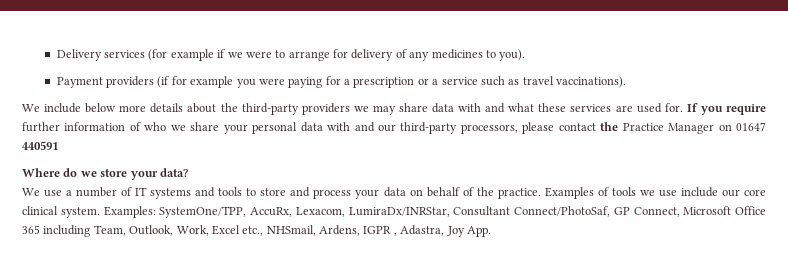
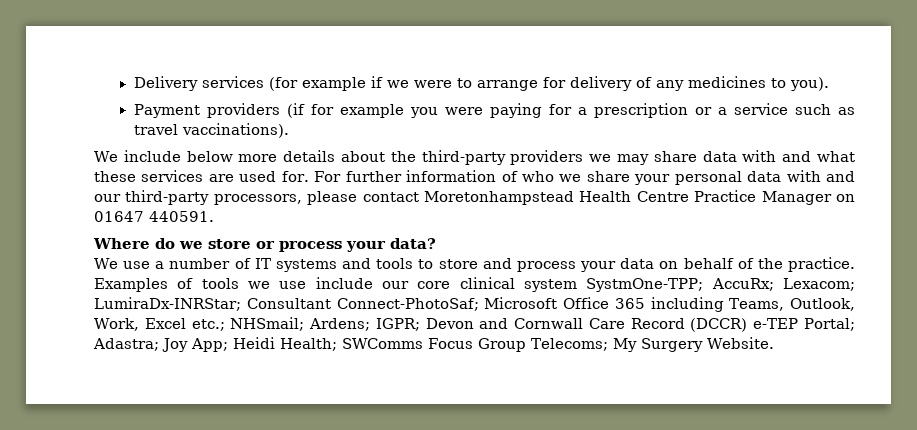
[686,103,766,115] If you require -> [314,171,342,182] For
[600,122,619,131] the -> [424,191,689,205] Moretonhampstead Health Centre
[22,141,58,150] 440591 -> [149,211,214,222] 440591.
(128, 173) none -> [256,241,342,252] or process
[60,206,680,218] system. Examples: SystemOne/TPP, AccuRx, Lexacom, LumiraDx/INRStar, Consultant Connect/PhotoSaf, GP Connect, -> [524,278,855,292] [94,297,479,311] system SystmOne-TPP; AccuRx; Lexacom; LumiraDx-INRStar; Consultant Connect-PhotoSaf;
[93,225,126,236] Team, -> [729,298,785,311] Teams,
[242,225,491,237] etc., NHSmail, Ardens, IGPR , Adastra, Joy App. -> [191,317,855,332] [93,337,774,352] etc.; NHSmail; Ardens; IGPR; Devon and Cornwall Care Record (DCCR) e-TEP Portal; Adastra; Joy App; Heidi Health; SWComms Focus Group Telecoms; My Surgery Website.

